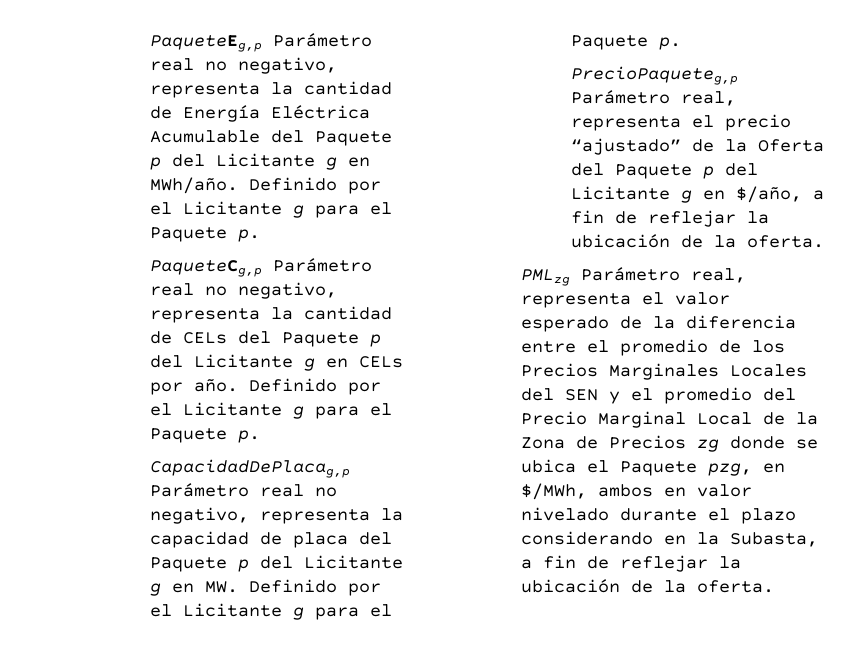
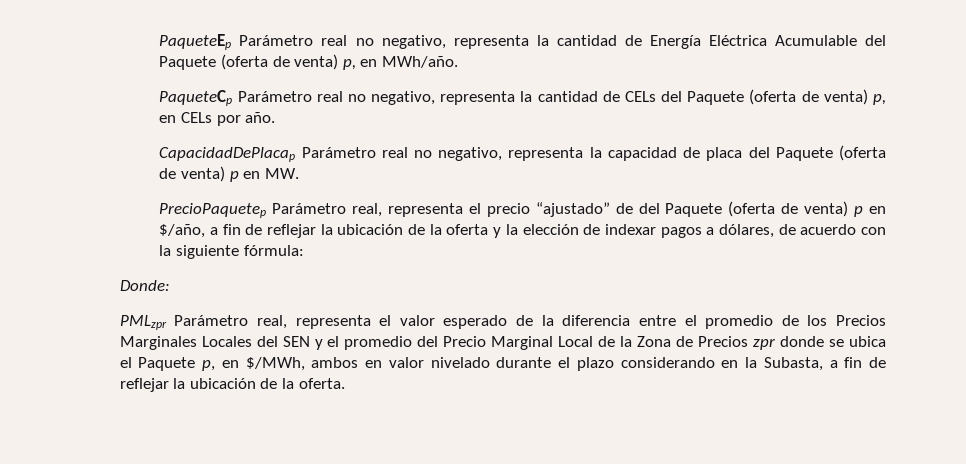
[150,35,263,52] PaqueteEg,p -> [159,34,232,50] PaqueteEp
[150,153,371,170] [150,177,382,194] [150,201,393,218] [150,227,261,242] [150,260,263,277] p del Licitante g en MWh/año. Definido por el Licitante g para el Paquete p. // PaqueteCg,p -> [220,54,458,70] [159,90,233,106] (oferta de venta) p, en MWh/año. // PaqueteCp
[370,334,382,347] [150,354,316,371] p del Licitante g -> [749,89,887,105] (oferta de venta) p,
[249,378,382,395] [150,402,393,419] [150,428,261,443] [150,459,351,478] Definido por el Licitante g para el Paquete p. // CapacidadDePlacag,p -> [159,147,296,162] // CapacidadDePlacap
[238,555,404,572] [150,579,382,596] [150,603,393,620] [571,35,682,50] [571,66,739,85] p del Licitante g en MW. Definido por el Licitante g para el Paquete p. // PrecioPaqueteg,p -> [839,145,887,161] [159,166,299,182] [159,203,267,218] (oferta de venta) p en MW. // PrecioPaquetep
[725,139,825,152] [571,163,759,179] [571,186,693,203] la Oferta del Paquete p del Licitante g -> [638,201,864,217] del Paquete (oferta de venta) p
[747,235,825,248] [521,269,571,286] oferta. // PMLzg -> [446,224,887,238] [159,245,304,259] [119,280,170,291] [119,315,167,330] oferta y la elección de indexar pagos a dólares, de acuerdo con la siguiente fórmula: // Donde: // PMLzpr
[697,439,720,452] zg -> [753,338,776,350] zpr
[708,463,753,476] pzg, -> [202,360,216,371] p,

